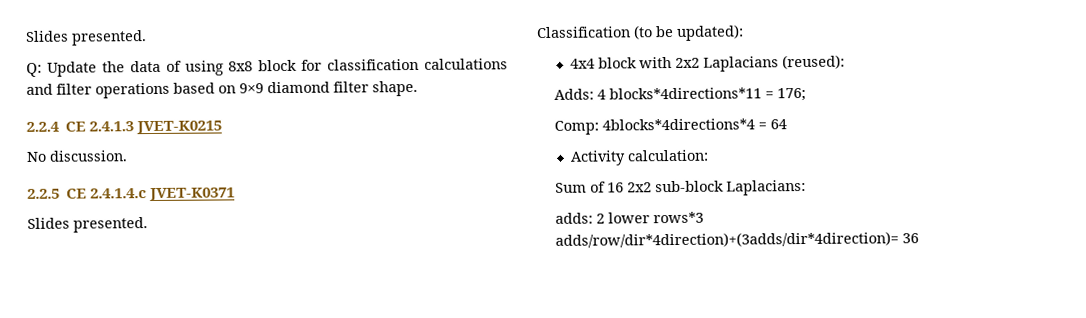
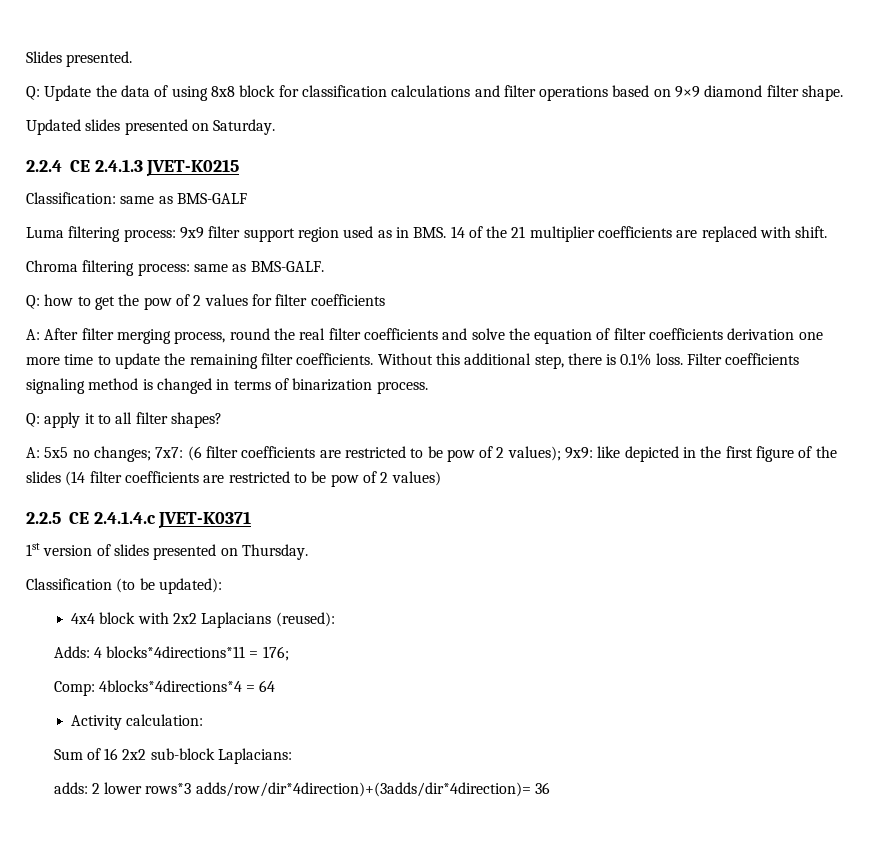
(418, 88) none -> [26,119,276,135] // Updated slides presented on Saturday.
[26,150,128,162] [27,187,236,202] [27,217,148,233] No discussion. // 2.2.5 CE 2.4.1.4.c JVET-K0371 // Slides presented. -> [26,192,247,204] [26,226,828,242] [26,260,324,276] [26,294,385,310] [26,328,823,344] [26,353,800,369] [26,378,428,394] [26,412,222,428] [26,446,837,462] [26,471,441,487] [26,511,252,529] [26,543,308,560] Classification: same as BMS-GALF // Luma filtering process: 9x9 filter support region used as in BMS. 14 of the 21 multiplier coefficients are replaced with shift. // Chroma filtering process: same as BMS-GALF. // Q: how to get the pow of 2 values for filter coefficients // A: After filter merging process, round the real filter coefficients and solve the equation of filter coefficients derivation one more time to update the remaining filter coefficients. Without this additional step, there is 0.1% loss. Filter coefficients signaling method is changed in terms of binarization process. // Q: apply it to all filter shapes? // A: 5x5 no changes; 7x7: (6 filter coefficients are restricted to be pow of 2 values); 9x9: like depicted in the first figure of the slides (14 filter coefficients are restricted to be pow of 2 values) // 2.2.5 CE 2.4.1.4.c JVET-K0371 // 1st version of slides presented on Thursday.

